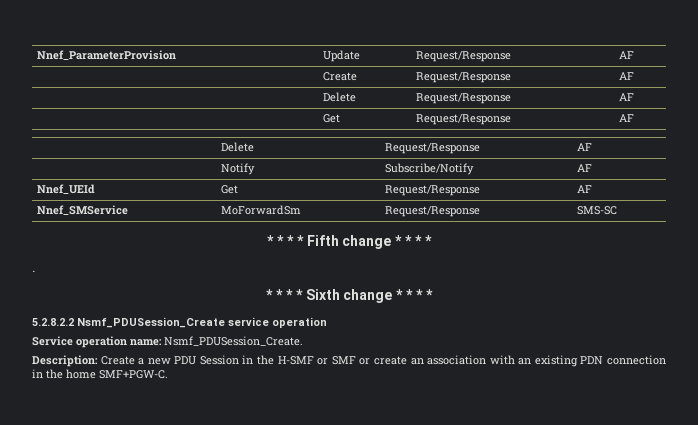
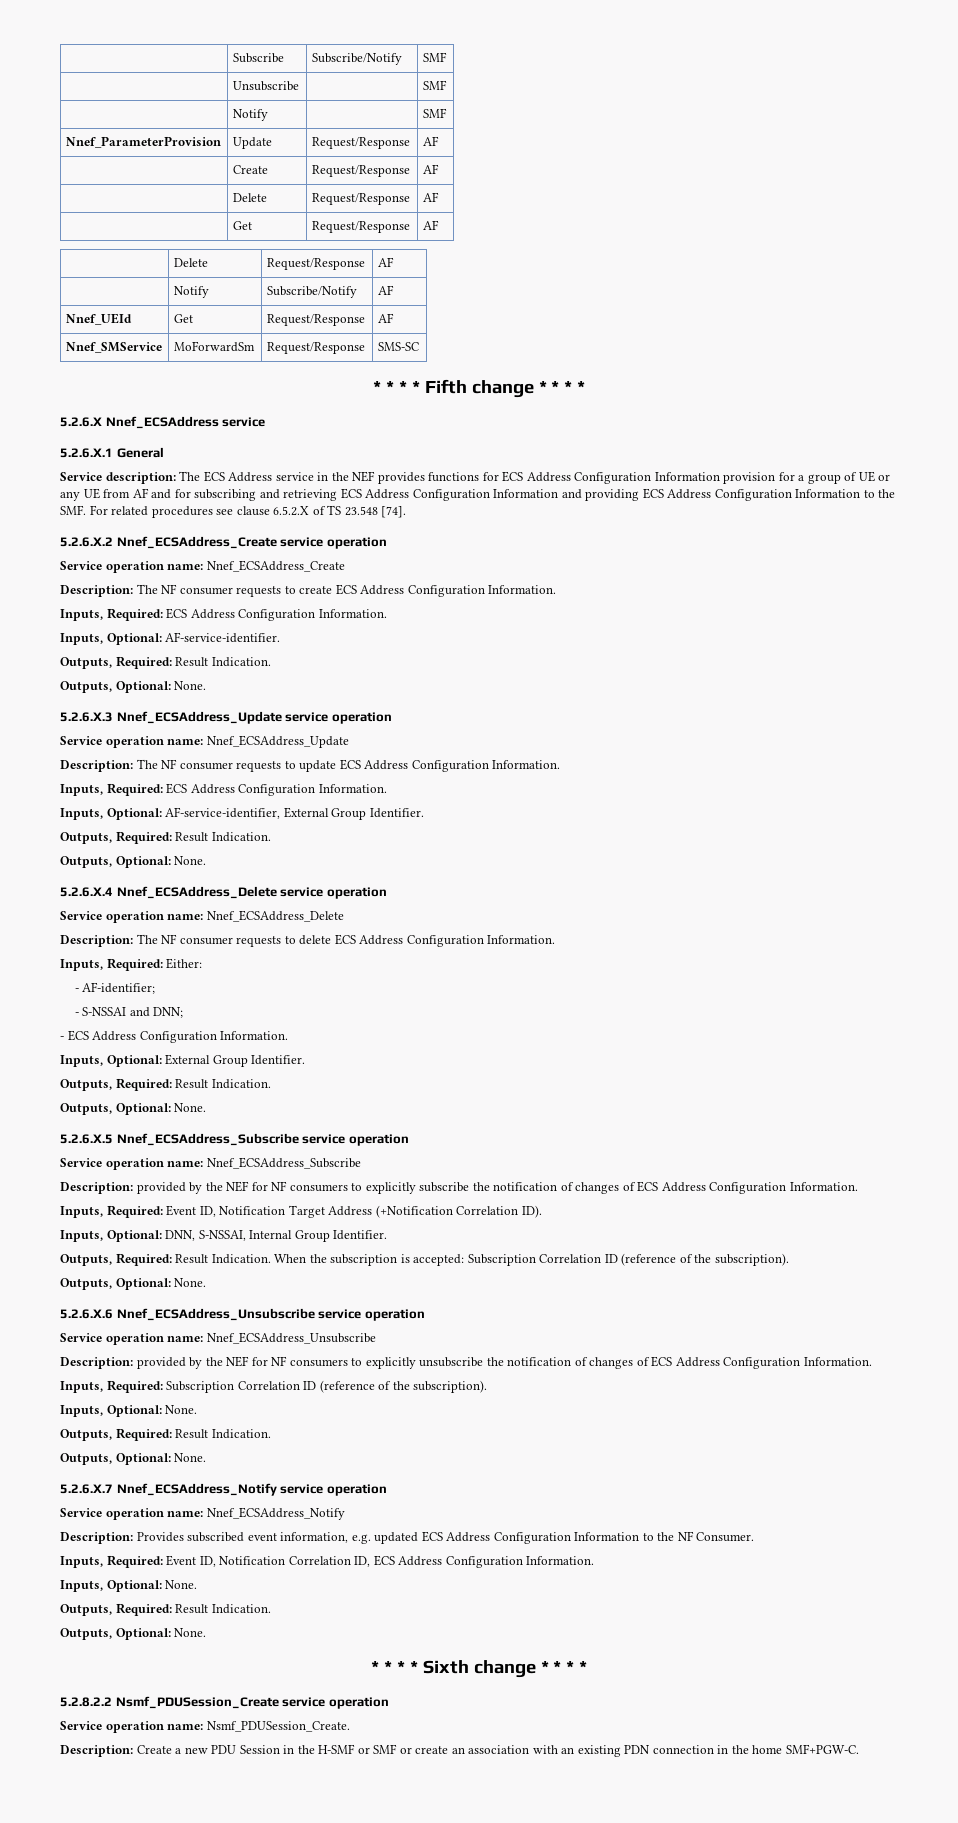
(37, 55) none -> [232,53,284,63] [311,53,402,65] [422,52,447,62] [232,81,299,91] [422,80,447,90] [232,109,268,121] [422,108,447,118] | Subscribe | Subscribe/Notify | SMF // | Unsubscribe | | SMF // | Notify | | SMF //
[32,270,35,272] . -> [60,416,266,429] [60,447,164,458] [60,471,891,484] [60,488,896,501] [60,505,407,518] [60,536,387,549] [60,560,345,573] [60,584,557,597] [60,608,387,621] [60,632,281,645] [60,656,271,669] [60,681,207,693] [60,711,392,724] [60,735,349,748] [60,759,561,772] [60,783,387,796] [60,807,424,820] [60,831,271,844] [60,856,207,868] [60,886,387,899] [60,910,344,923] [60,934,556,947] [60,958,203,971] [74,982,156,994] [74,1007,184,1018] [60,1030,289,1043] [60,1054,306,1067] [60,1078,271,1091] [60,1103,207,1115] [60,1133,409,1146] [60,1157,361,1170] [60,1181,858,1194] [60,1205,542,1218] [60,1230,388,1242] [60,1253,789,1266] [60,1278,207,1290] [60,1308,425,1321] [60,1332,376,1345] [60,1356,872,1369] [60,1380,488,1393] [60,1405,198,1417] [60,1428,271,1441] [60,1453,207,1465] [60,1483,387,1496] [60,1507,345,1520] [60,1531,755,1544] [60,1555,595,1568] [60,1580,198,1592] [60,1603,271,1616] [60,1628,207,1640] 5.2.6.X Nnef_ECSAddress service // 5.2.6.X.1 General // Service description: The ECS Address service in the NEF provides functions for ECS Address Configuration Information provision for a group of UE or any UE from AF and for subscribing and retrieving ECS Address Configuration Information and providing ECS Address Configuration Information to the SMF. For related procedures see clause 6.5.2.X of TS 23.548 [74]. // 5.2.6.X.2 Nnef_ECSAddress_Create service operation // Service operation name: Nnef_ECSAddress_Create // Description: The NF consumer requests to create ECS Address Configuration Information. // Inputs, Required: ECS Address Configuration Information. // Inputs, Optional: AF-service-identifier. // Outputs, Required: Result Indication. // Outputs, Optional: None. // 5.2.6.X.3 Nnef_ECSAddress_Update service operation // Service operation name: Nnef_ECSAddress_Update // Description: The NF consumer requests to update ECS Address Configuration Information. // Inputs, Required: ECS Address Configuration Information. // Inputs, Optional: AF-service-identifier, External Group Identifier. // Outputs, Required: Result Indication. // Outputs, Optional: None. // 5.2.6.X.4 Nnef_ECSAddress_Delete service operation // Service operation name: Nnef_ECSAddress_Delete // Description: The NF consumer requests to delete ECS Address Configuration Information. // Inputs, Required: Either: // - AF-identifier; // - S-NSSAI and DNN; // - ECS Address Configuration Information. // Inputs, Optional: External Group Identifier. // Outputs, Required: Result Indication. // Outputs, Optional: None. // 5.2.6.X.5 Nnef_ECSAddress_Subscribe service operation // Service operation name: Nnef_ECSAddress_Subscribe // Description: provided by the NEF for NF consumers to explicitly subscribe the notification of changes of ECS Address Configuration Information. // Inputs, Required: Event ID, Notification Target Address (+Notification Correlation ID). // Inputs, Optional: DNN, S-NSSAI, Internal Group Identifier. // Outputs, Required: Result Indication. When the subscription is accepted: Subscription Correlation ID (reference of the subscription). // Outputs, Optional: None. // 5.2.6.X.6 Nnef_ECSAddress_Unsubscribe service operation // Service operation name: Nnef_ECSAddress_Unsubscribe // Description: provided by the NEF for NF consumers to explicitly unsubscribe the notification of changes of ECS Address Configuration Information. // Inputs, Required: Subscription Correlation ID (reference of the subscription). // Inputs, Optional: None. // Outputs, Required: Result Indication. // Outputs, Optional: None. // 5.2.6.X.7 Nnef_ECSAddress_Notify service operation // Service operation name: Nnef_ECSAddress_Notify // Description: Provides subscribed event information, e.g. updated ECS Address Configuration Information to the NF Consumer. // Inputs, Required: Event ID, Notification Correlation ID, ECS Address Configuration Information. // Inputs, Optional: None. // Outputs, Required: Result Indication. // Outputs, Optional: None.

